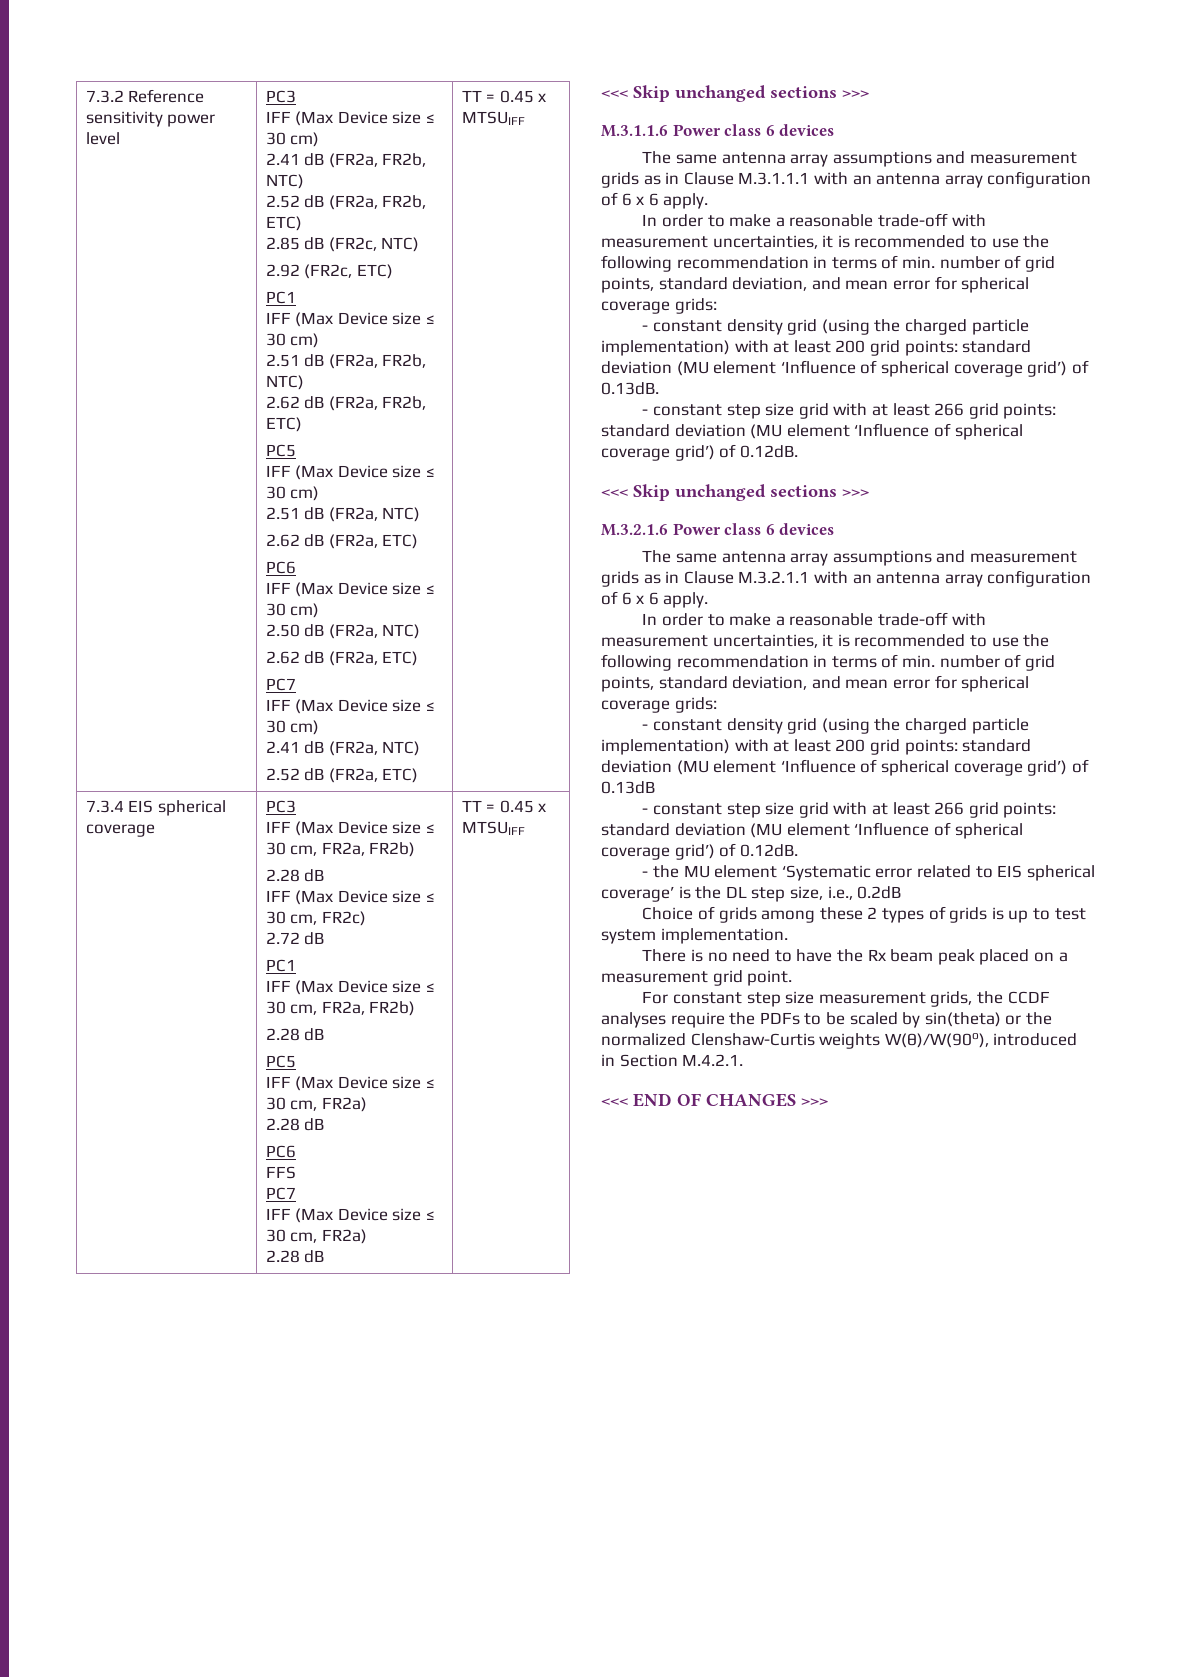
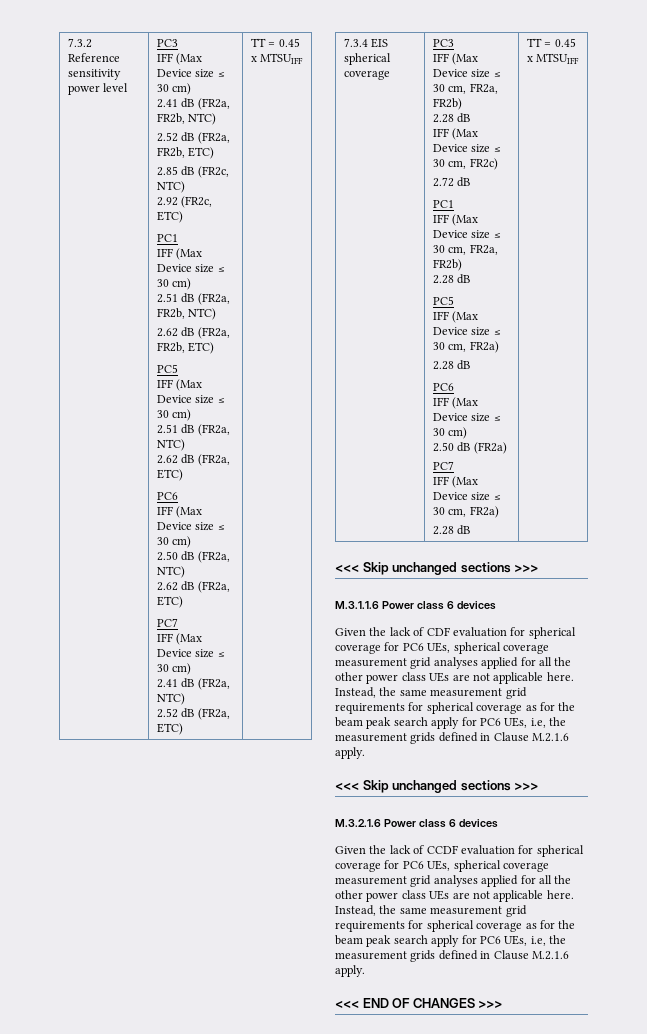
[265,1166,296,1179] FFS -> [433,397,479,409] [433,413,501,422] [433,427,468,439] [433,442,507,454] IFF (Max Device size ≤ 30 cm) // 2.50 dB (FR2a)
[642,151,1078,167] [601,171,1092,188] [601,192,709,209] [642,213,986,227] [601,235,1050,249] [601,255,1055,272] [601,276,1030,293] [601,298,717,314] [642,319,1029,335] [601,340,1032,356] [601,360,1089,377] [601,382,659,395] [642,403,1057,419] [601,423,1023,440] [601,444,798,461] The same antenna array assumptions and measurement grids as in Clause M.3.1.1.1 with an antenna array configuration of 6 x 6 apply. // In order to make a reasonable trade-off with measurement uncertainties, it is recommended to use the following recommendation in terms of min. number of grid points, standard deviation, and mean error for spherical coverage grids: // - constant density grid (using the charged particle implementation) with at least 200 grid points: standard deviation (MU element ‘Influence of spherical coverage grid’) of 0.13dB. // - constant step size grid with at least 266 grid points: standard deviation (MU element ‘Influence of spherical coverage grid’) of 0.12dB. -> [335,627,576,639] [335,642,549,654] [335,657,572,669] [335,672,574,684] [335,687,527,699] [335,702,576,714] [335,717,566,729] [335,732,569,744] [335,747,365,759] Given the lack of CDF evaluation for spherical coverage for PC6 UEs, spherical coverage measurement grid analyses applied for all the other power class UEs are not applicable here. Instead, the same measurement grid requirements for spherical coverage as for the beam peak search apply for PC6 UEs, i.e, the measurement grids defined in Clause M.2.1.6 apply.
[642,550,1078,566] [601,570,1092,587] [601,591,709,608] [642,612,986,626] [601,634,1050,648] [601,654,1055,671] [601,675,1030,692] [601,697,717,713] [642,718,1029,734] [601,739,1032,755] [601,759,1089,776] [601,781,655,794] [642,802,1057,818] [601,822,1023,839] [601,843,798,860] [642,865,1095,881] [601,886,902,902] [642,906,1086,923] [601,928,788,944] [642,949,1068,965] [601,970,793,986] [642,991,1050,1007] [601,1012,1052,1028] [601,1033,1078,1049] [601,1054,744,1067] The same antenna array assumptions and measurement grids as in Clause M.3.2.1.1 with an antenna array configuration of 6 x 6 apply. // In order to make a reasonable trade-off with measurement uncertainties, it is recommended to use the following recommendation in terms of min. number of grid points, standard deviation, and mean error for spherical coverage grids: // - constant density grid (using the charged particle implementation) with at least 200 grid points: standard deviation (MU element ‘Influence of spherical coverage grid’) of 0.13dB // - constant step size grid with at least 266 grid points: standard deviation (MU element ‘Influence of spherical coverage grid’) of 0.12dB. // - the MU element ‘Systematic error related to EIS spherical coverage’ is the DL step size, i.e., 0.2dB // Choice of grids among these 2 types of grids is up to test system implementation. // There is no need to have the Rx beam peak placed on a measurement grid point. // For constant step size measurement grids, the CCDF analyses require the PDFs to be scaled by sin(theta) or the normalized Clenshaw-Curtis weights W(θ)/W(90o), introduced in Section M.4.2.1. -> [335,845,584,857] [335,860,549,872] [335,875,572,887] [335,890,574,902] [335,905,527,917] [335,920,576,932] [335,935,566,947] [335,950,569,962] [335,965,365,977] Given the lack of CCDF evaluation for spherical coverage for PC6 UEs, spherical coverage measurement grid analyses applied for all the other power class UEs are not applicable here. Instead, the same measurement grid requirements for spherical coverage as for the beam peak search apply for PC6 UEs, i.e, the measurement grids defined in Clause M.2.1.6 apply.

